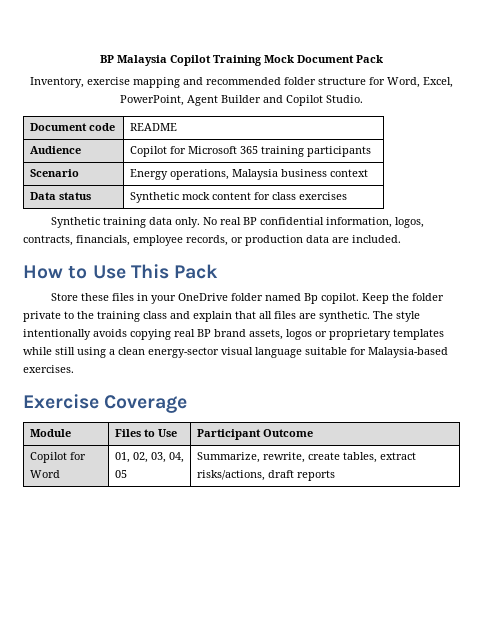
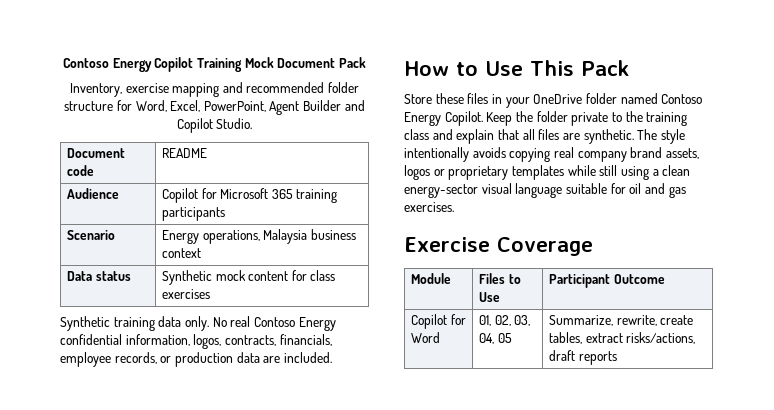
[100,55,167,66] BP Malaysia -> [63,58,152,72] Contoso Energy
[242,217,257,225] BP -> [253,317,336,331] Contoso Energy
[303,293,359,304] Bp copilot. -> [661,94,703,104] [404,111,483,126] Contoso Energy Copilot.
[197,329,211,337] BP -> [577,151,627,162] company
[368,347,448,358] Malaysia-based -> [629,183,686,198] oil and gas

